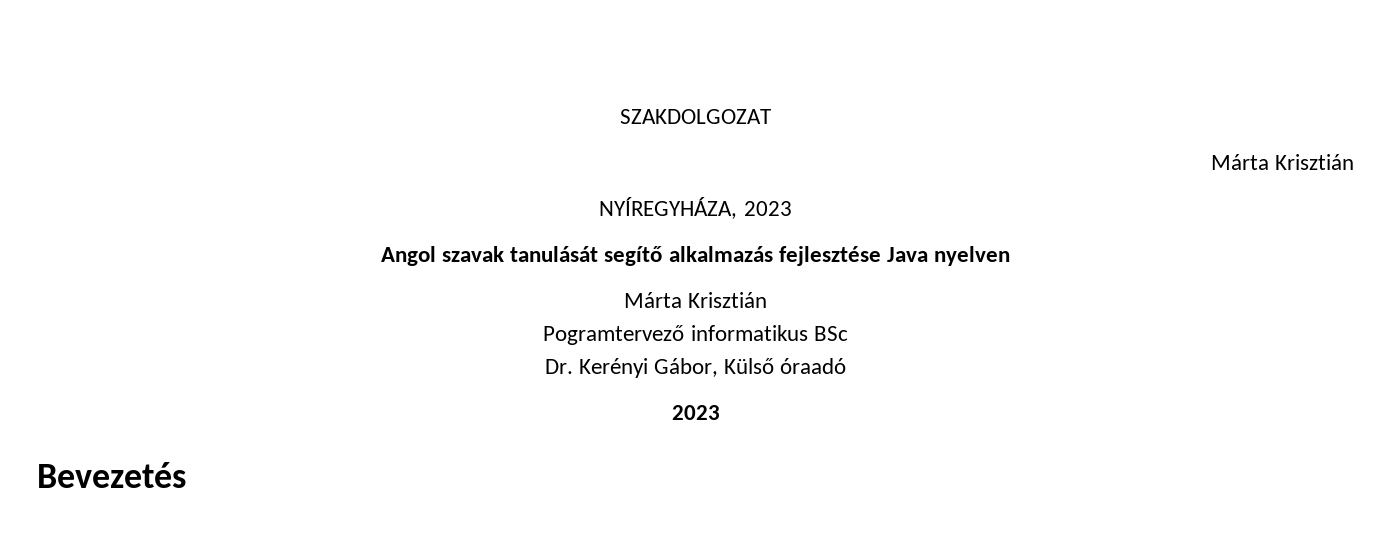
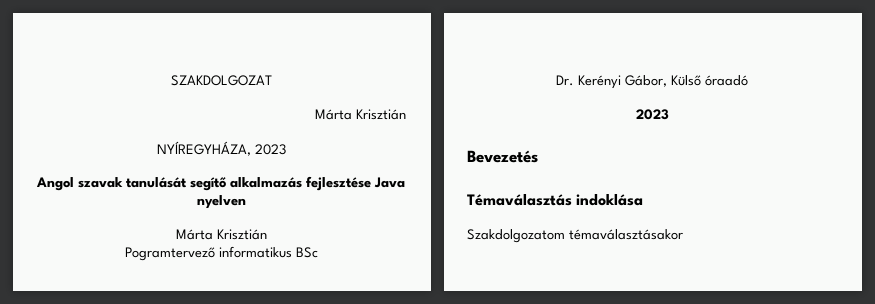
(186, 475) none -> [467,194,644,206] [467,229,683,243] // Témaválasztás indoklása // Szakdolgozatom témaválasztásakor

